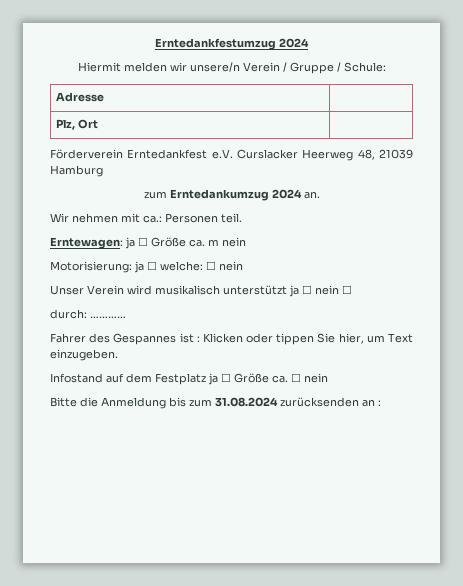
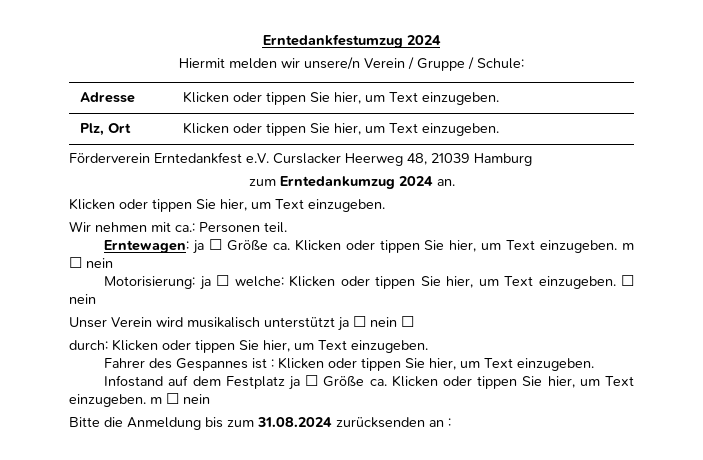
[56,119,99,130] // Plz, Ort | -> [182,91,499,105] [79,123,131,136] [182,122,499,136] Klicken oder tippen Sie hier, um Text einzugeben. // Plz, Ort | Klicken oder tippen Sie hier, um Text einzugeben.
(320, 195) none -> [69,198,385,212] // Klicken oder tippen Sie hier, um Text einzugeben.
[208,239,219,246] m -> [294,239,634,253] [69,257,82,268] Klicken oder tippen Sie hier, um Text einzugeben. m ☐
(203, 266) none -> [289,275,616,289] Klicken oder tippen Sie hier, um Text einzugeben.
[90,316,126,318] ………… -> [112,339,428,353] Klicken oder tippen Sie hier, um Text einzugeben.
(288, 379) none -> [391,375,634,389] [69,394,162,407] Klicken oder tippen Sie hier, um Text einzugeben. m

